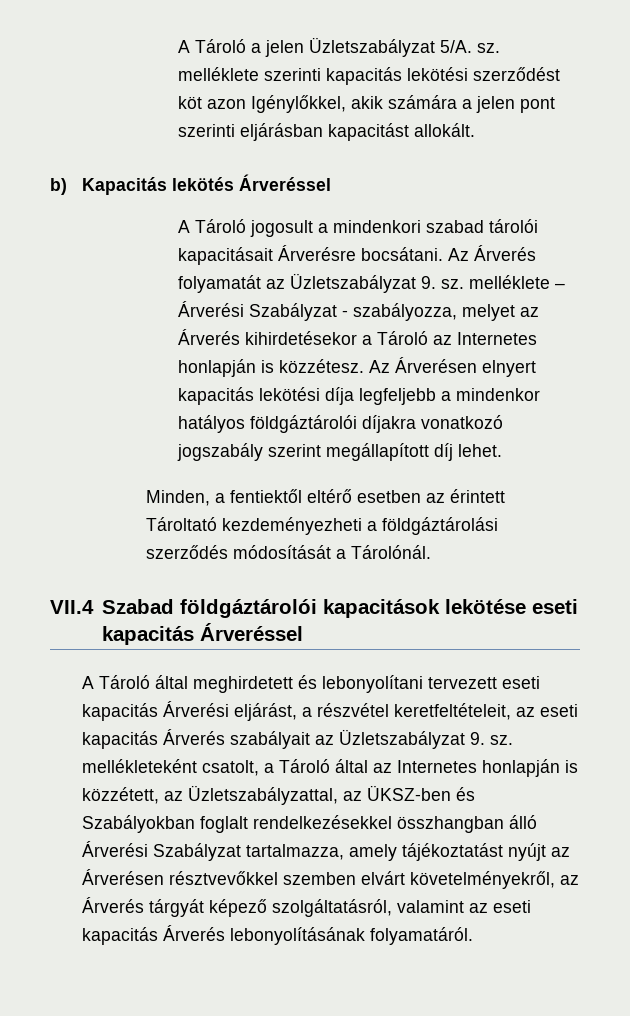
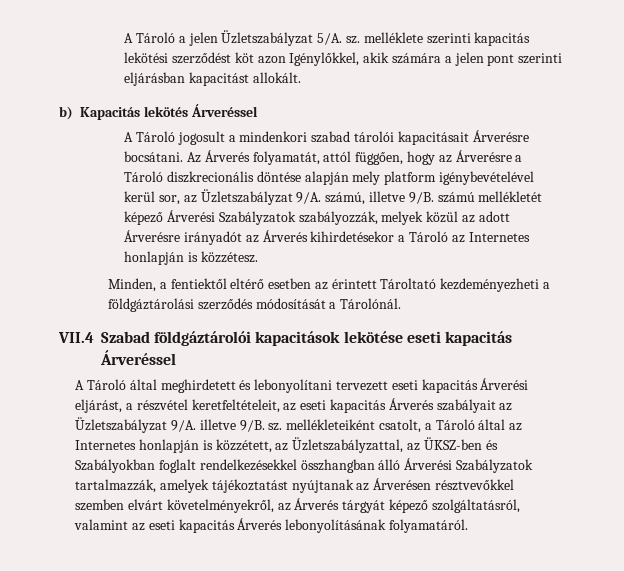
[178,273,566,293] [178,301,516,321] folyamatát az Üzletszabályzat 9. sz. melléklete – Árverési Szabályzat - szabályozza, melyet -> [252,150,523,165] [124,171,534,185] [124,189,543,205] [124,210,510,225] [124,230,243,245] folyamatát, attól függően, hogy az Árverésre a Tároló diszkrecionális döntése alapján mely platform igénybevételével kerül sor, az Üzletszabályzat 9/A. számú, illetve 9/B. számú mellékletét képező Árverési Szabályzatok szabályozzák, melyek közül az adott Árverésre irányadót
[369,357,537,377] [178,387,541,405] [178,415,504,433] [177,443,503,461] Az Árverésen elnyert kapacitás lekötési díja legfeljebb a mindenkor hatályos földgáztárolói díjakra vonatkozó jogszabály szerint megállapított díj lehet. -> (258, 257) none
[470,732,514,745] [82,759,198,773] 9. sz. mellékleteként -> [171,419,376,432] 9/A. illetve 9/B. sz. mellékleteiként
[153,843,547,861] Szabályzat tartalmazza, amely tájékoztatást nyújt -> [455,459,533,473] [75,479,354,493] Szabályzatok tartalmazzák, amelyek tájékoztatást nyújtanak

